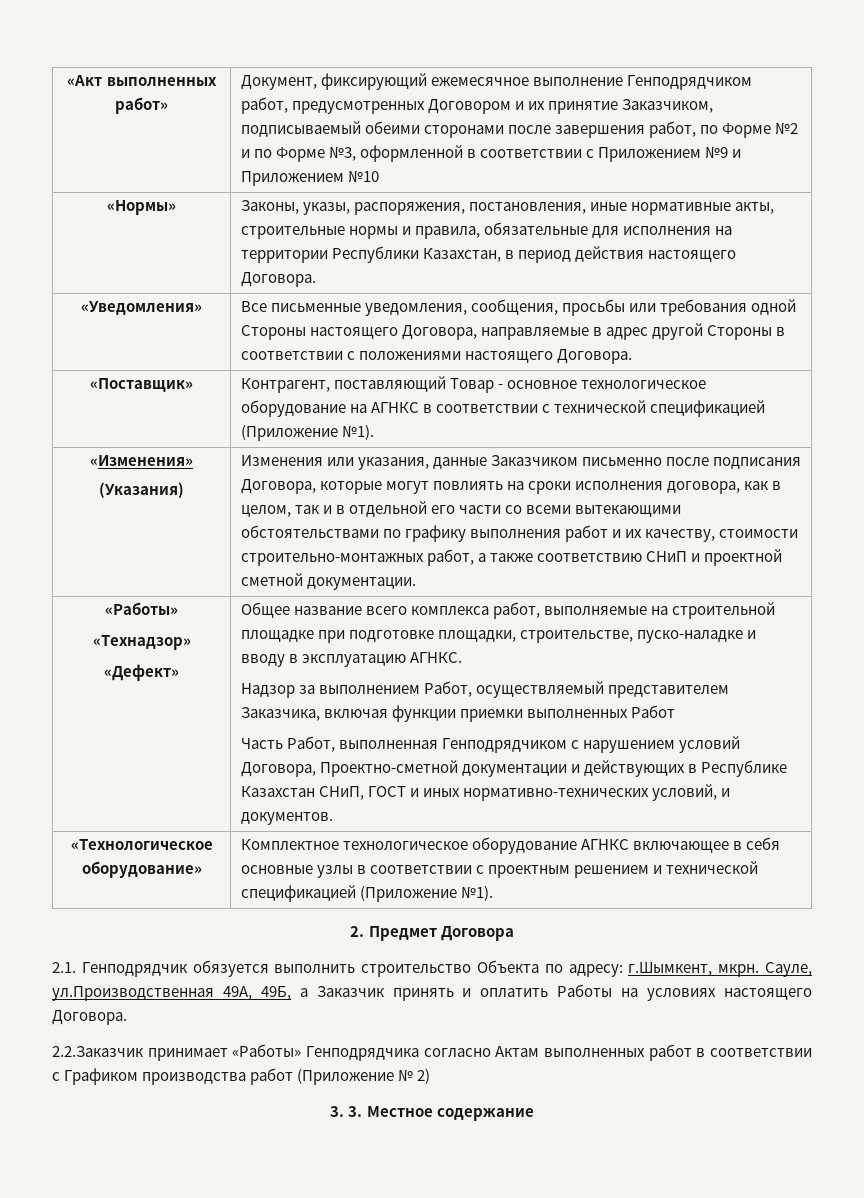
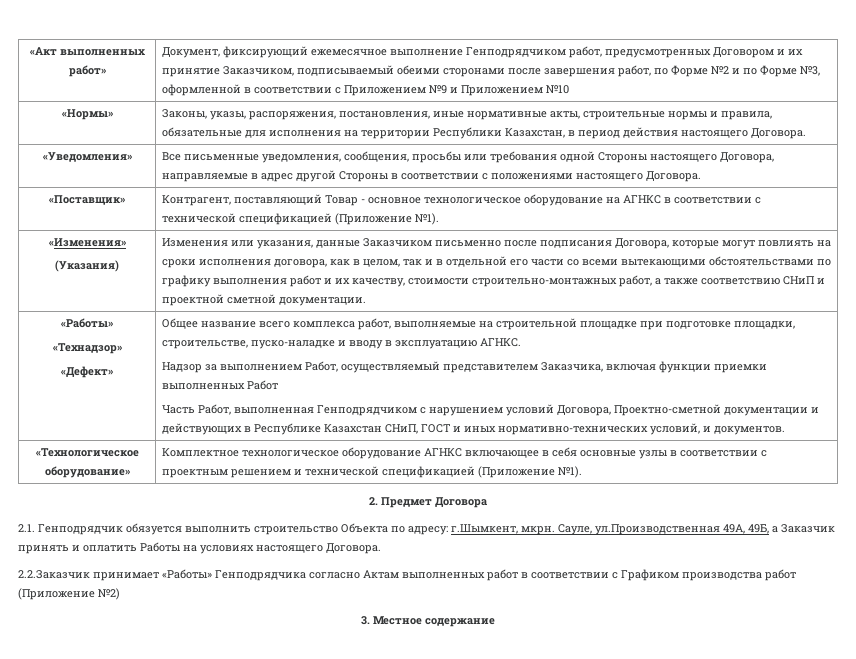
[398,1068,431,1084] [330,1106,363,1117] № 2) // 3. 3. -> [98,588,120,600] [361,616,370,625] №2) // 3.

